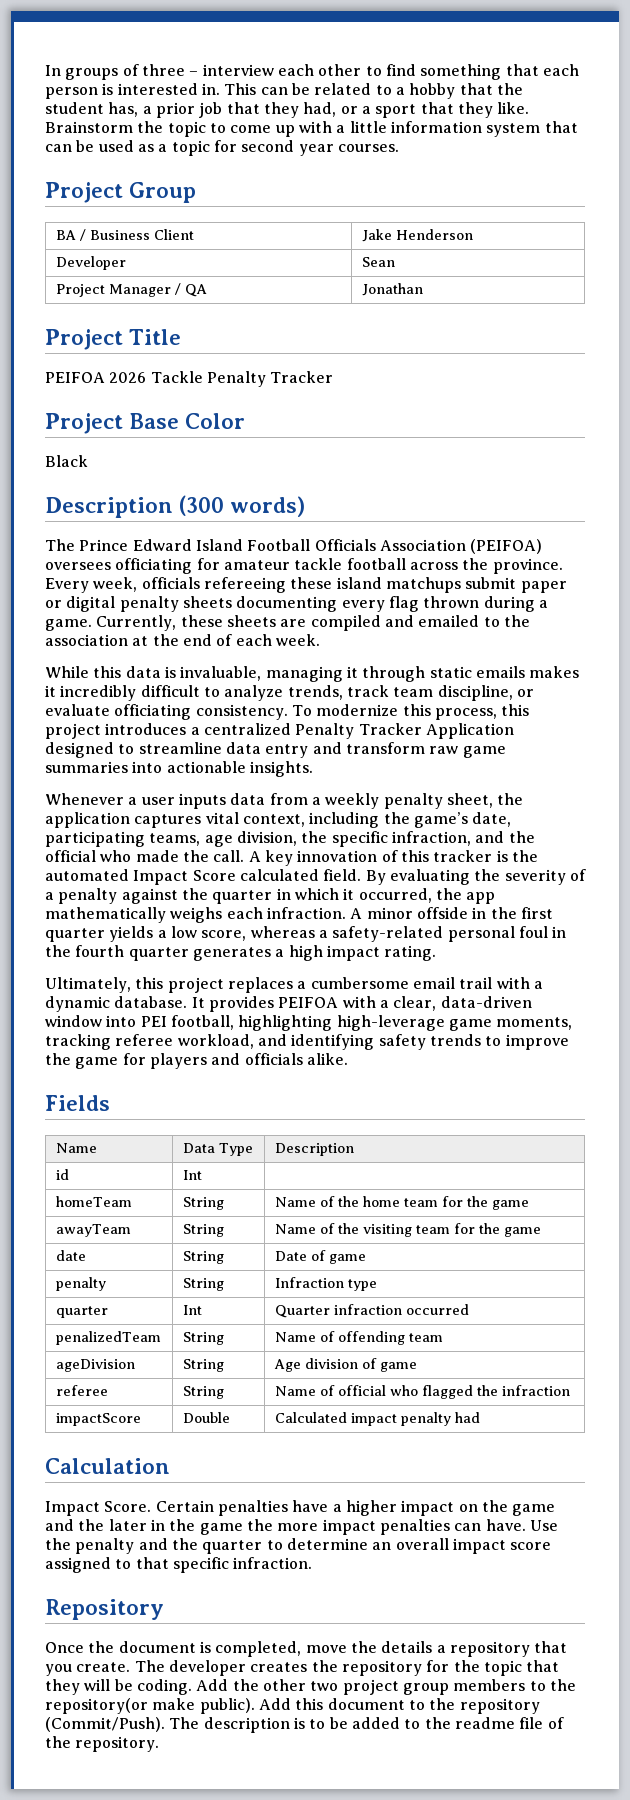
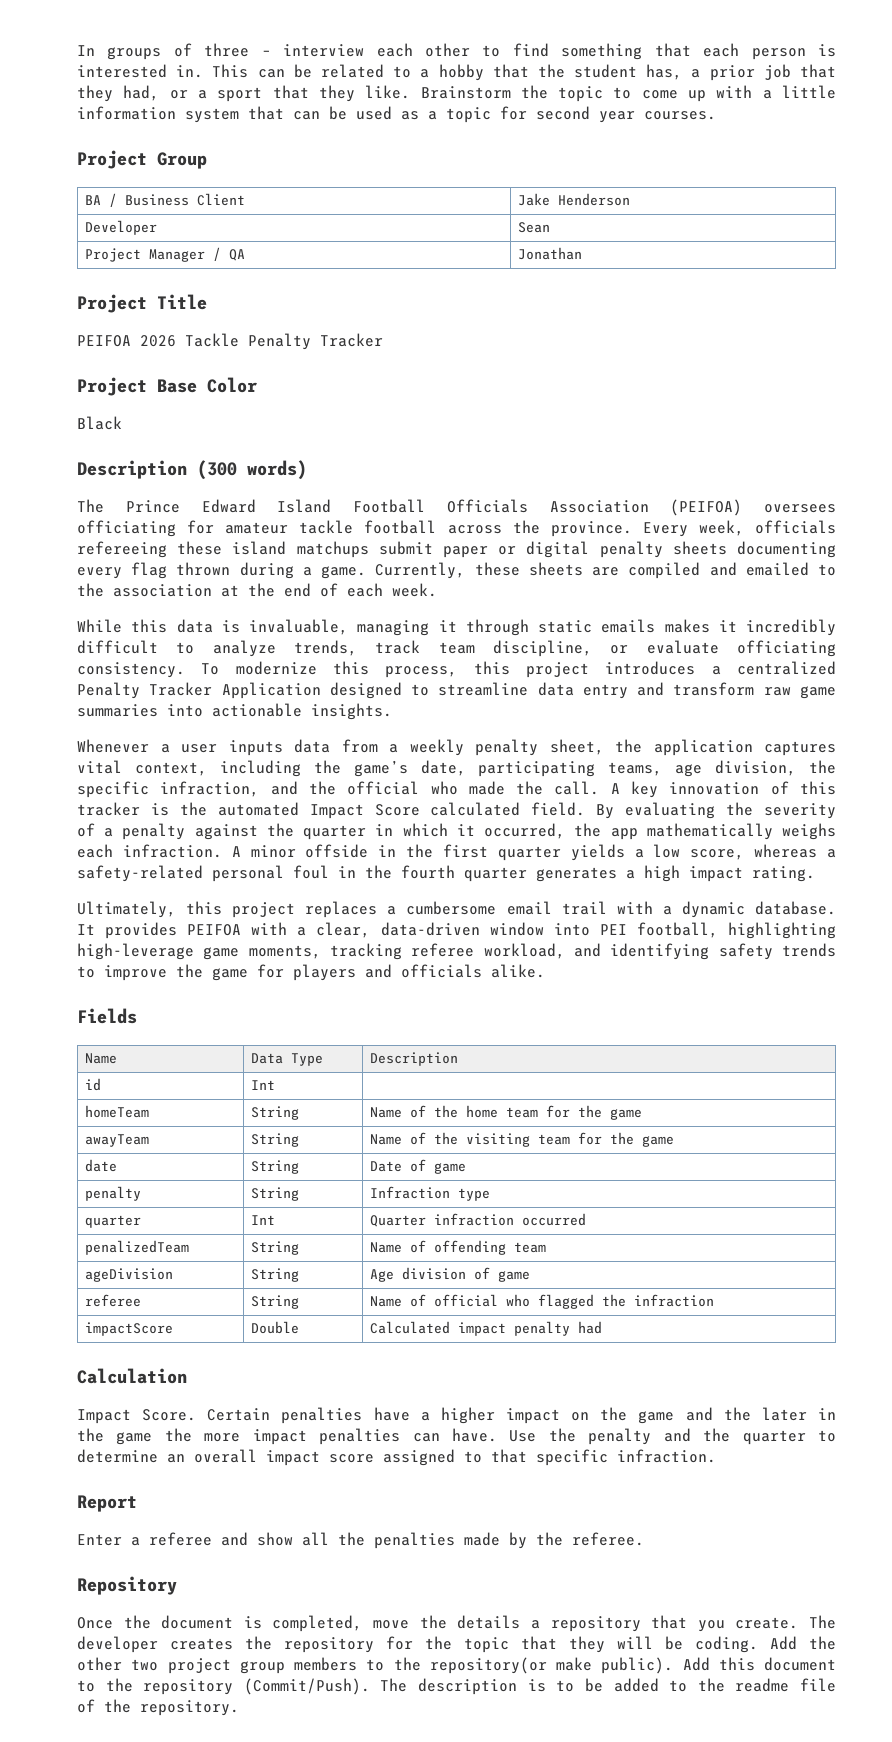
(313, 1563) none -> [77,1495,137,1512] [77,1532,644,1549] // Report // Enter a referee and show all the penalties made by the referee.

